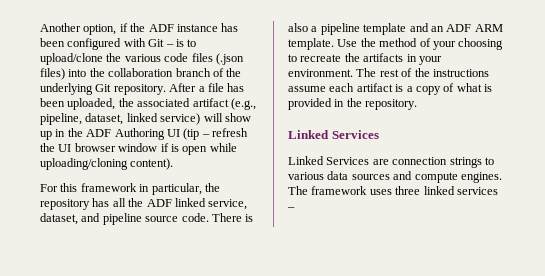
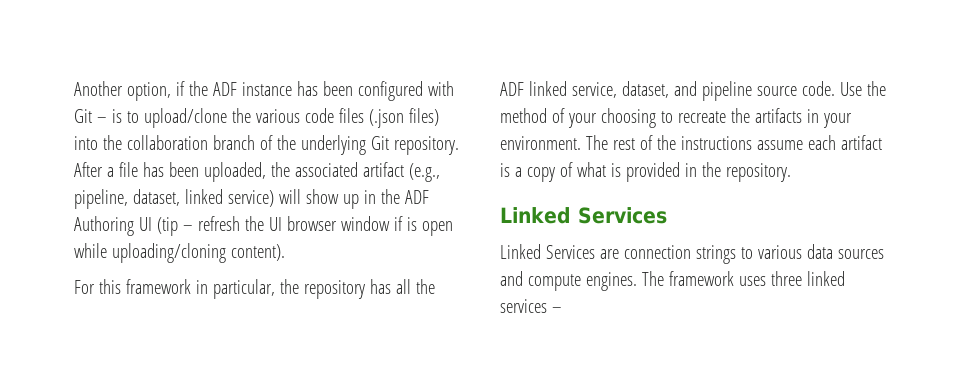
[211,213,254,222] [288,23,503,35] [288,38,334,50] There is also a pipeline template and an ADF ARM template. -> (835, 88) none

